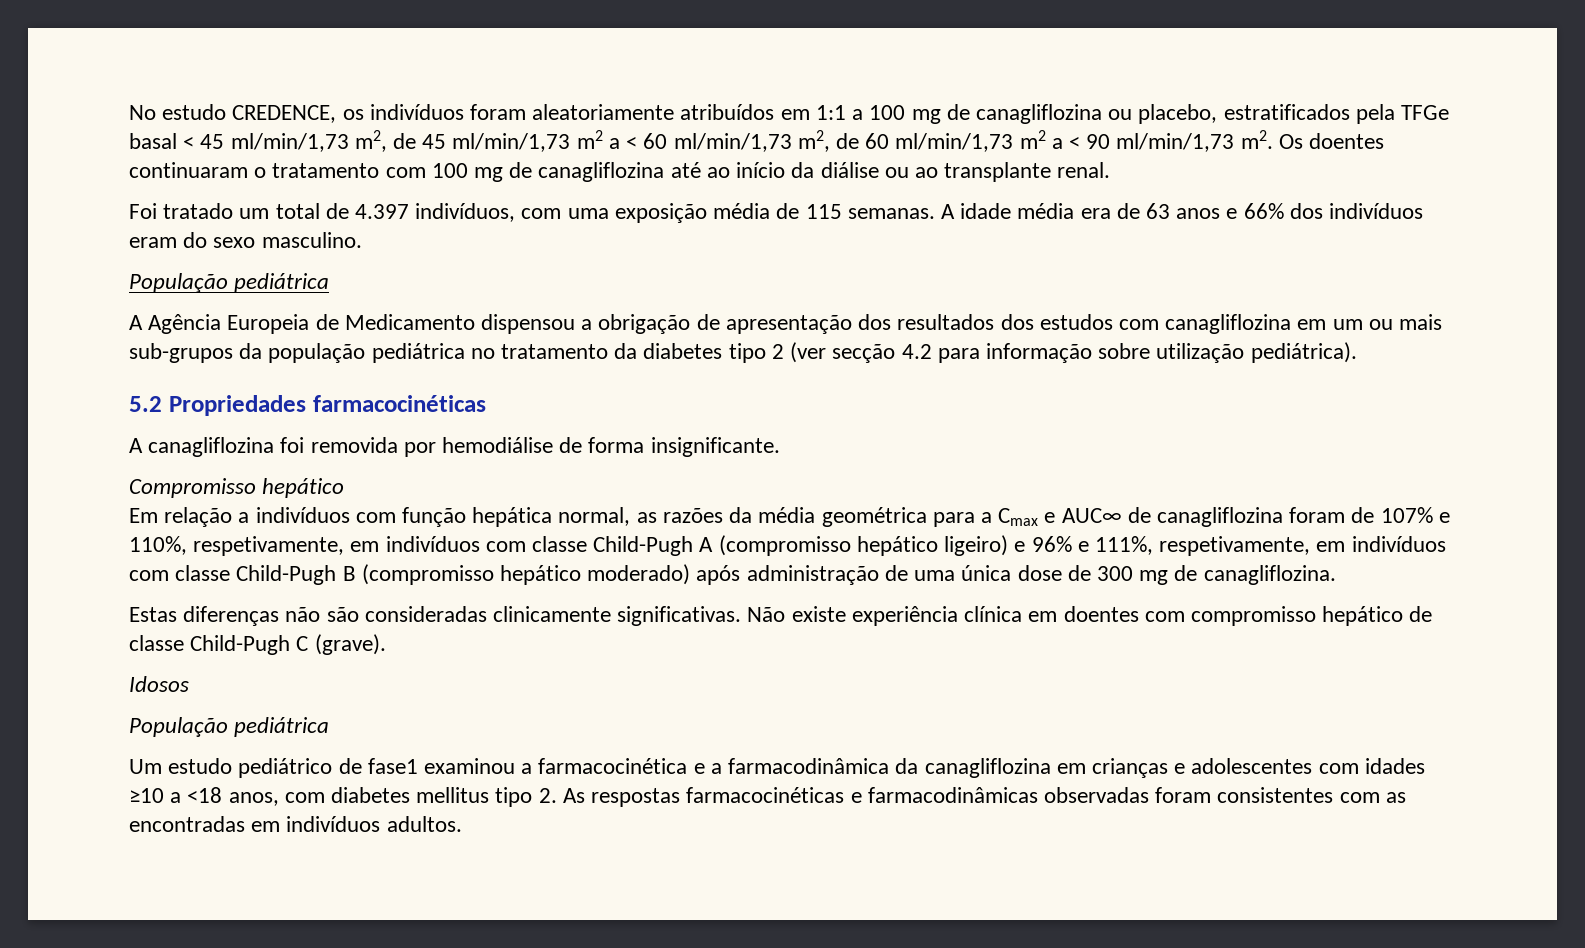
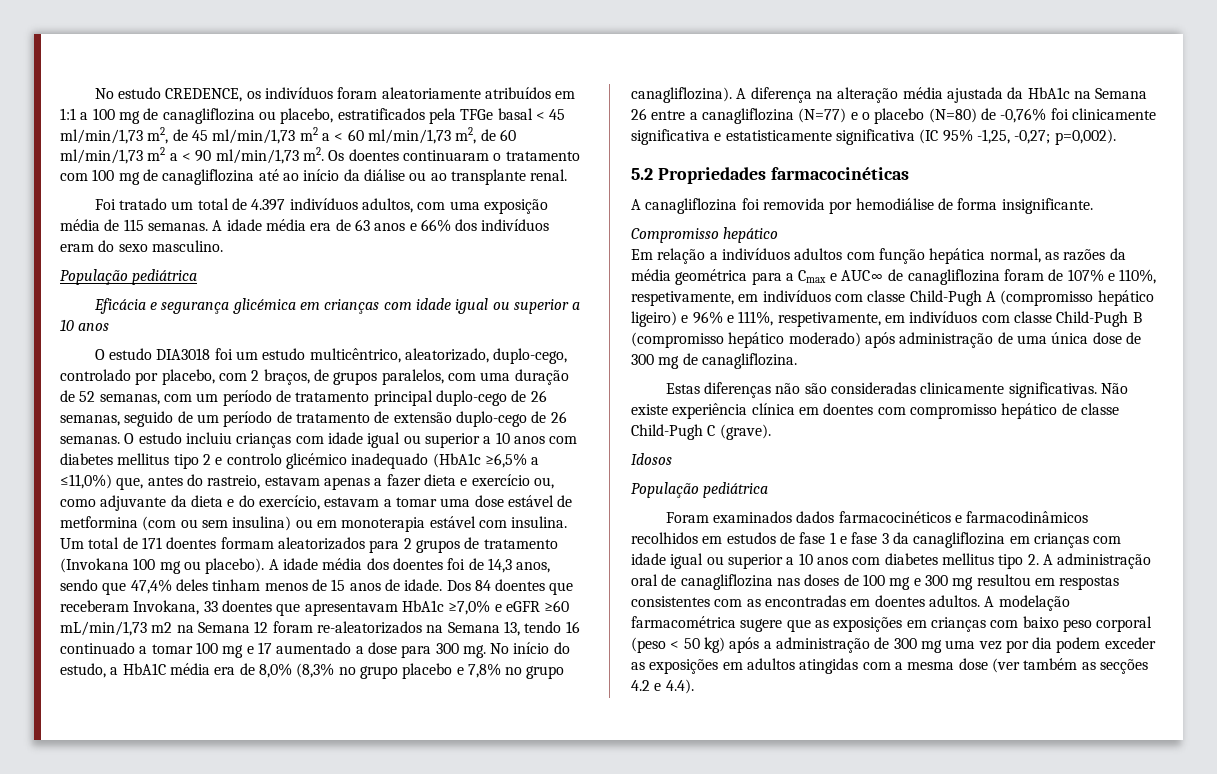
[415,203,516,222] indivíduos, -> [289,198,414,213] indivíduos adultos,
[129,314,1442,334] [129,342,1357,363] A Agência Europeia de Medicamento dispensou a obrigação de apresentação dos resultados dos estudos com canagliflozina em um ou mais sub-grupos da população pediátrica no tratamento da diabetes tipo 2 (ver secção 4.2 para informação sobre utilização pediátrica). -> [93,298,581,314] [60,319,110,331] [94,348,568,364] [60,369,569,385] [60,390,547,406] [60,411,567,427] [60,432,578,448] [60,453,540,469] [60,474,554,490] [60,495,573,511] [60,516,568,532] [60,537,558,553] [60,558,551,574] [60,579,574,595] [60,600,570,616] [60,621,580,636] [60,642,570,658] [60,663,565,679] [631,87,1148,103] [631,108,1156,124] [631,129,1116,145] Eficácia e segurança glicémica em crianças com idade igual ou superior a 10 anos // O estudo DIA3018 foi um estudo multicêntrico, aleatorizado, duplo-cego, controlado por placebo, com 2 braços, de grupos paralelos, com uma duração de 52 semanas, com um período de tratamento principal duplo-cego de 26 semanas, seguido de um período de tratamento de extensão duplo-cego de 26 semanas. O estudo incluiu crianças com idade igual ou superior a 10 anos com diabetes mellitus tipo 2 e controlo glicémico inadequado (HbA1c ≥6,5% a ≤11,0%) que, antes do rastreio, estavam apenas a fazer dieta e exercício ou, como adjuvante da dieta e do exercício, estavam a tomar uma dose estável de metformina (com ou sem insulina) ou em monoterapia estável com insulina. Um total de 171 doentes formam aleatorizados para 2 grupos de tratamento (Invokana 100 mg ou placebo). A idade média dos doentes foi de 14,3 anos, sendo que 47,4% deles tinham menos de 15 anos de idade. Dos 84 doentes que receberam Invokana, 33 doentes que apresentavam HbA1c ≥7,0% e eGFR ≥60 mL/min/1,73 m2 na Semana 12 foram re-aleatorizados na Semana 13, tendo 16 continuado a tomar 100 mg e 17 aumentado a dose para 300 mg. No início do estudo, a HbA1C média era de 8,0% (8,3% no grupo placebo e 7,8% no grupo canagliflozina). A diferença na alteração média ajustada da HbA1c na Semana 26 entre a canagliflozina (N=77) e o placebo (N=80) de -0,76% foi clinicamente significativa e estatisticamente significativa (IC 95% -1,25, -0,27; p=0,002).
(350, 515) none -> [794,248,843,260] adultos
[129,758,1425,778] [129,787,279,806] Um estudo pediátrico de fase1 examinou a farmacocinética e a farmacodinâmica da canagliflozina em crianças e adolescentes com idades ≥10 a <18 anos, -> [665,511,1089,523] [631,532,1122,548] [631,553,848,569] Foram examinados dados farmacocinéticos e farmacodinâmicos recolhidos em estudos de fase 1 e fase 3 da canagliflozina em crianças com idade igual ou superior a 10 anos
[562,787,1212,807] As respostas farmacocinéticas e farmacodinâmicas observadas foram -> [1042,553,1152,569] [631,574,1120,590] A administração oral de canagliflozina nas doses de 100 mg e 300 mg resultou em respostas
[286,816,462,832] indivíduos adultos. -> [874,595,1070,611] [631,616,1153,632] [631,637,1156,653] [631,658,1148,674] [631,679,694,694] doentes adultos. A modelação farmacométrica sugere que as exposições em crianças com baixo peso corporal (peso < 50 kg) após a administração de 300 mg uma vez por dia podem exceder as exposições em adultos atingidas com a mesma dose (ver também as secções 4.2 e 4.4).

